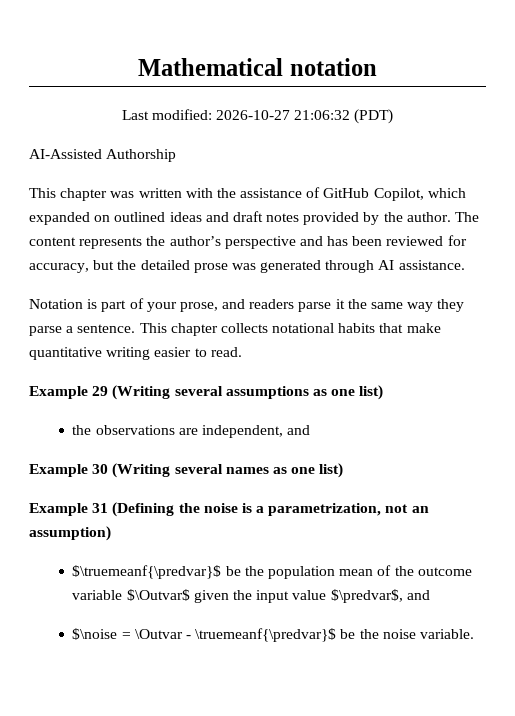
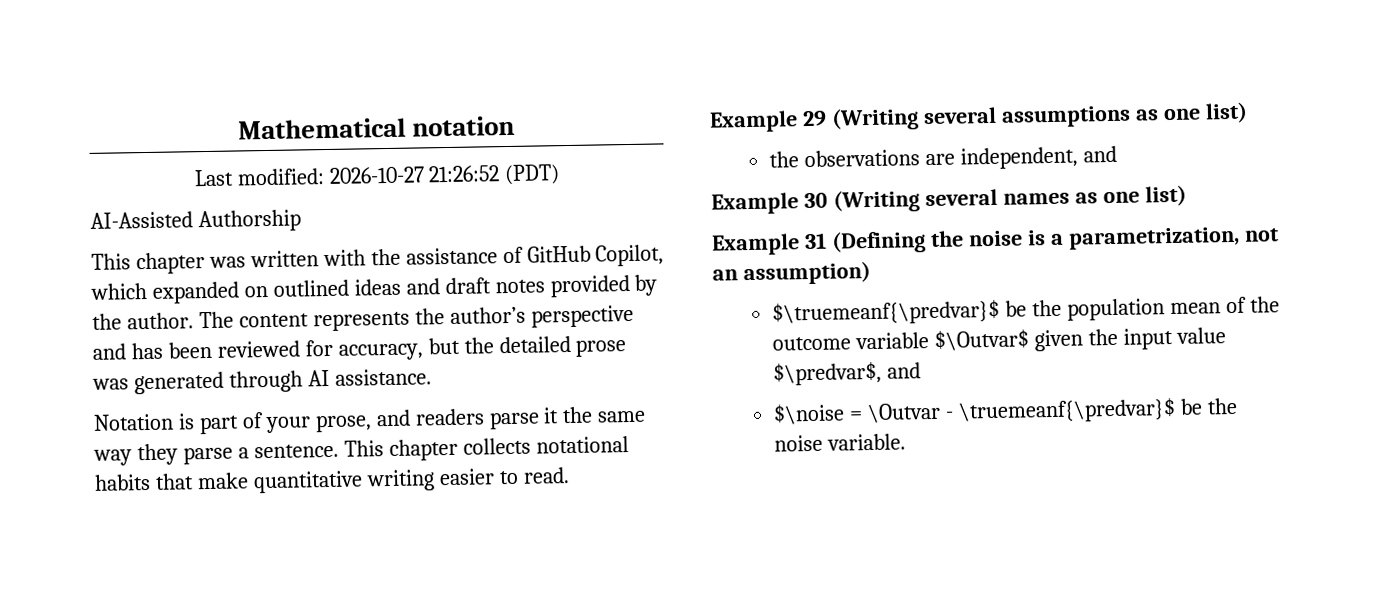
[294,110,351,120] 21:06:32 -> [428,165,501,183] 21:26:52

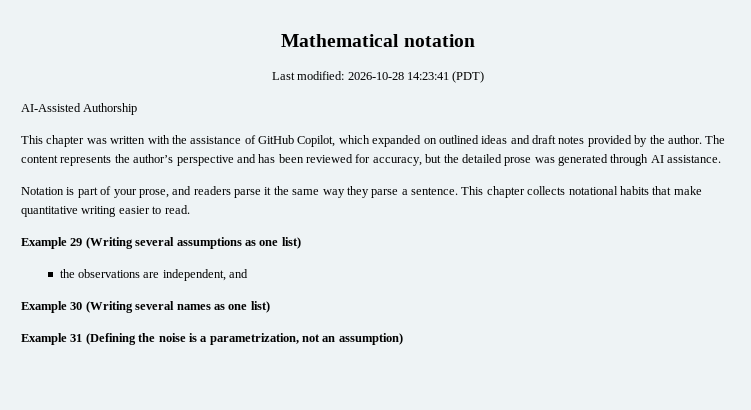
[328,165,501,184] 2026-10-27 21:26:52 -> [347,72,449,80] 2026-10-28 14:23:41
[771,296,1280,326] [771,327,1226,352] [772,361,921,386] [772,397,1238,425] [773,433,906,452] // $\truemeanf{\predvar}$ be the population mean of the outcome variable $\Outvar$ given the input value $\predvar$, and // $\noise = \Outvar - \truemeanf{\predvar}$ be the noise variable. -> (403, 339) none

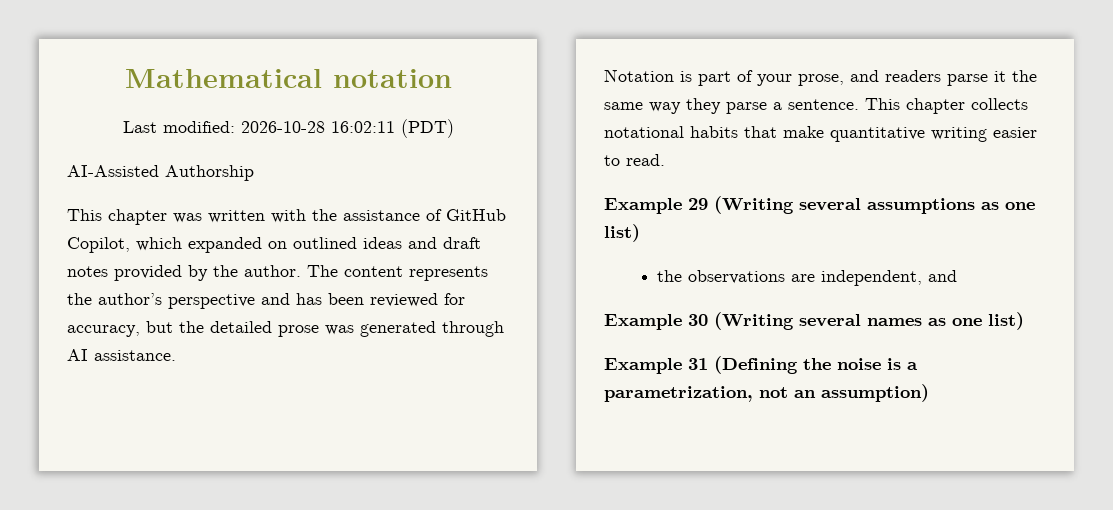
[406,72,449,80] 14:23:41 -> [330,121,395,133] 16:02:11

